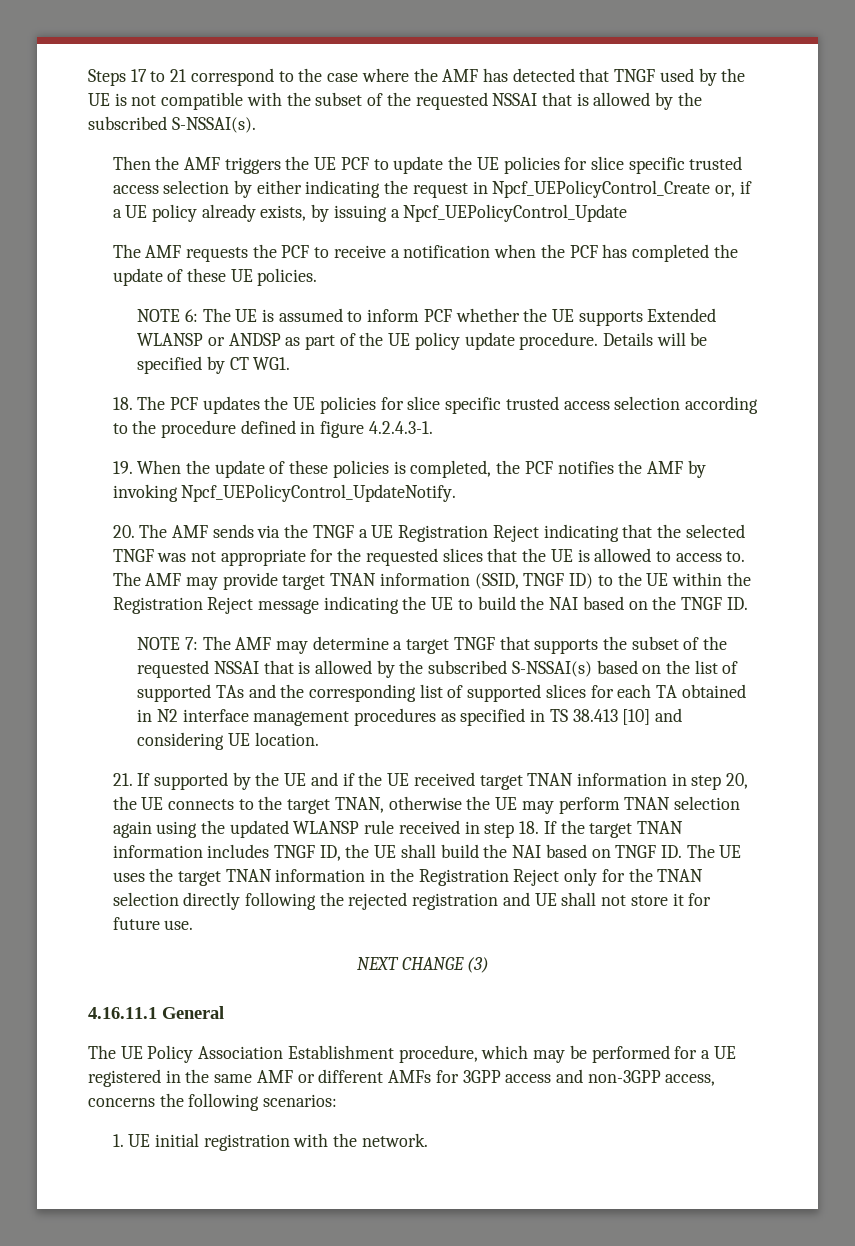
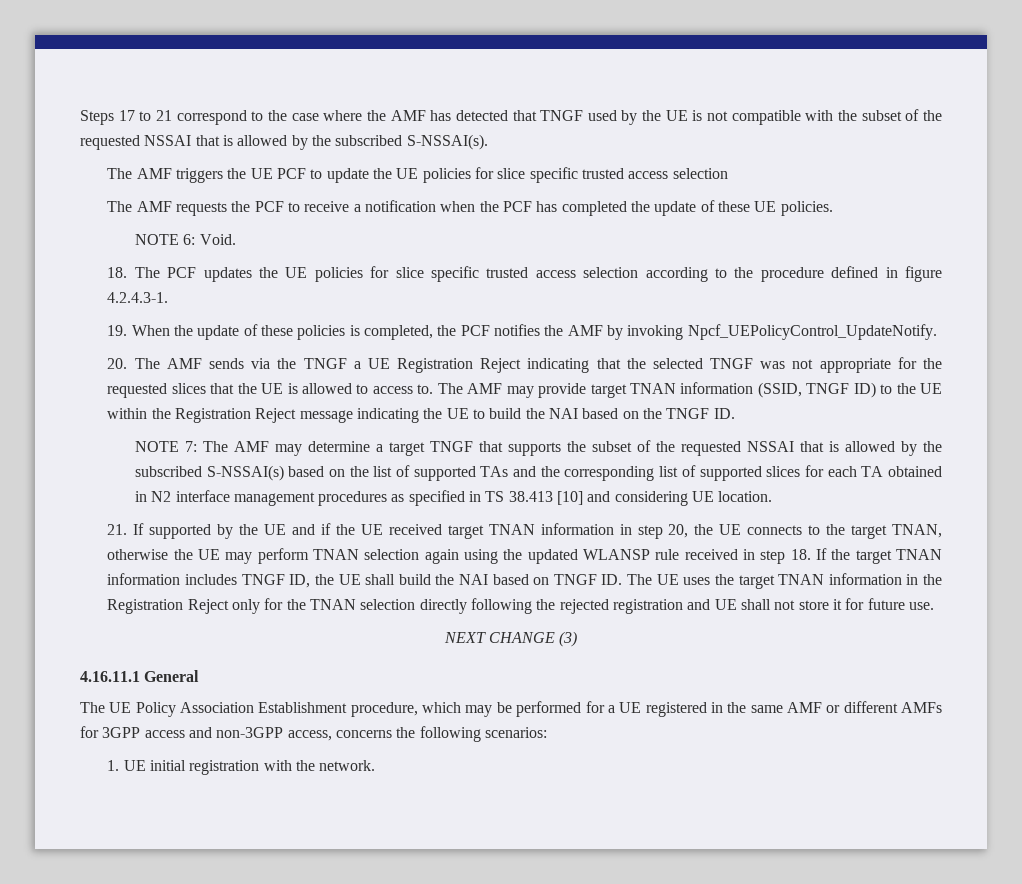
[112,156,180,170] Then the -> [107,168,133,179] The
[233,180,752,198] [112,204,628,222] by either indicating the request in Npcf_UEPolicyControl_Create or, if a UE policy already exists, by issuing a Npcf_UEPolicyControl_Update -> (728, 173) none
[202,308,717,326] [137,332,708,350] [137,356,291,374] The UE is assumed to inform PCF whether the UE supports Extended WLANSP or ANDSP as part of the UE policy update procedure. Details will be specified by CT WG1. -> [199,234,236,245] Void.

